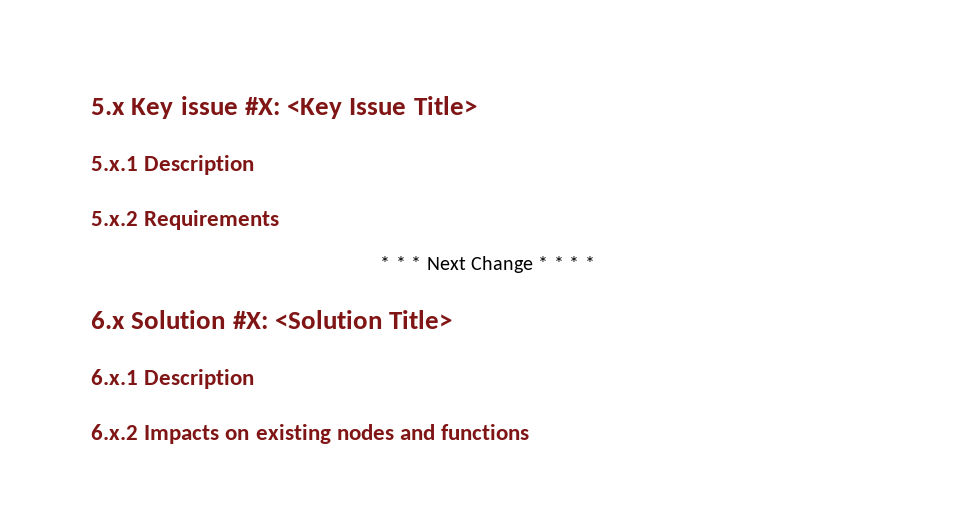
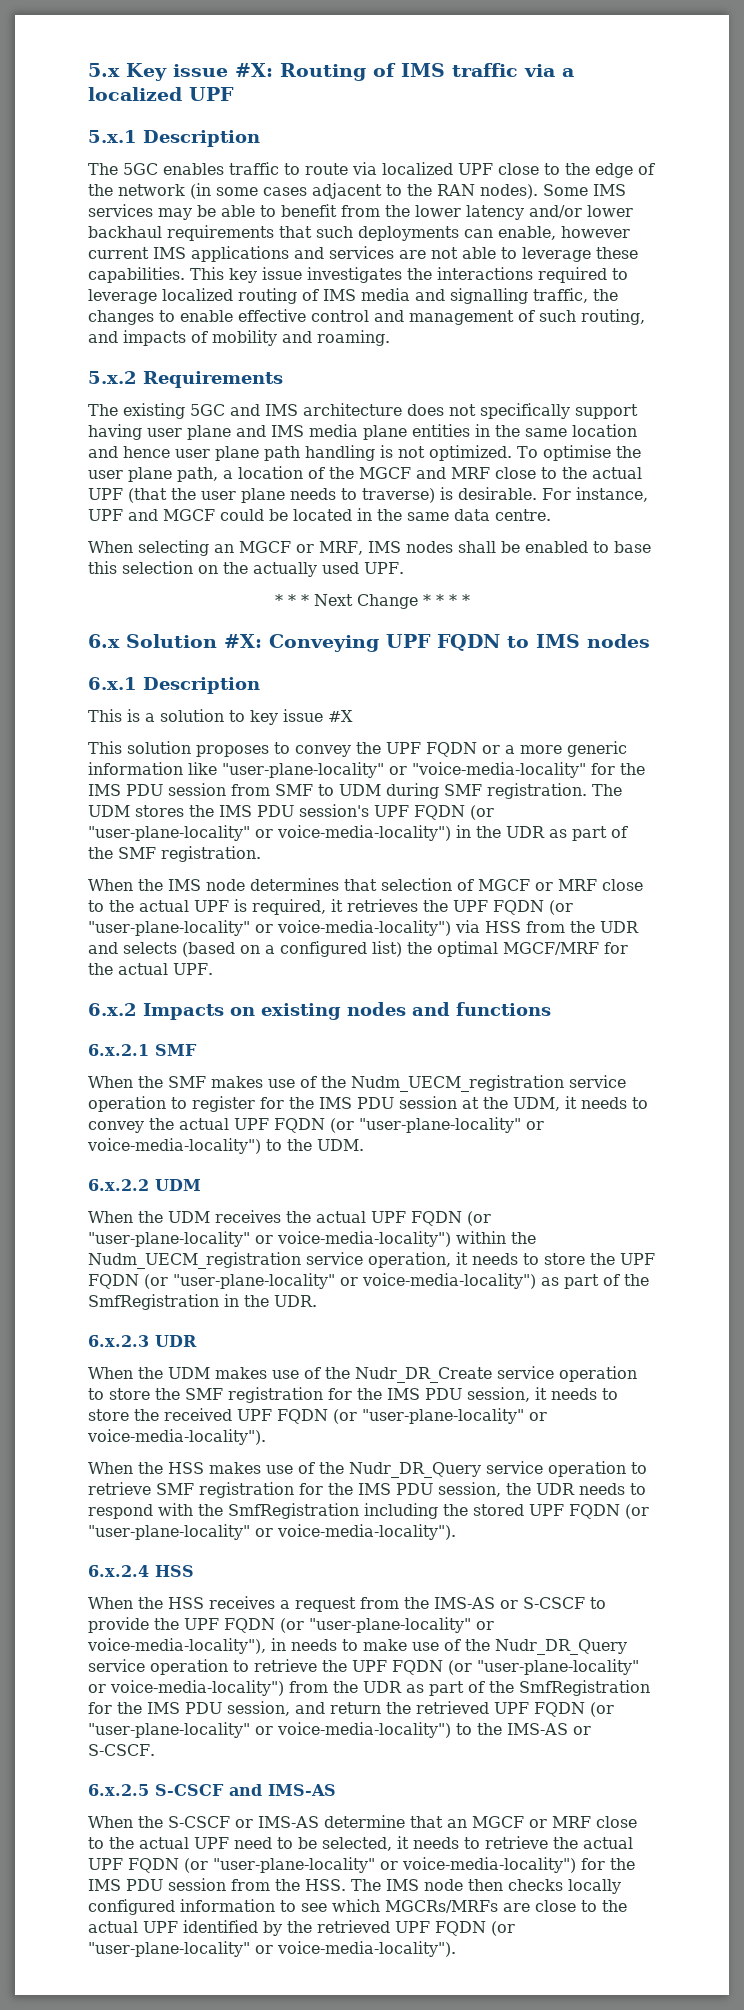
[287,96,477,119] [91,155,255,175] [91,210,280,230] <Key Issue Title> // 5.x.1 Description // 5.x.2 Requirements -> [280,63,574,81] [88,87,234,101] [88,130,260,147] [88,162,655,178] [88,183,626,199] [88,204,633,220] [88,225,630,241] [88,246,638,262] [88,267,628,283] [88,288,618,304] [88,309,645,325] [88,330,390,346] [88,371,283,388] [88,403,638,419] [88,424,637,440] [88,445,641,461] [88,466,642,482] [88,487,648,503] [88,508,551,521] [88,540,651,556] [88,561,404,577] Routing of IMS traffic via a localized UPF // 5.x.1 Description // The 5GC enables traffic to route via localized UPF close to the edge of the network (in some cases adjacent to the RAN nodes). Some IMS services may be able to benefit from the lower latency and/or lower backhaul requirements that such deployments can enable, however current IMS applications and services are not able to leverage these capabilities. This key issue investigates the interactions required to leverage localized routing of IMS media and signalling traffic, the changes to enable effective control and management of such routing, and impacts of mobility and roaming. // 5.x.2 Requirements // The existing 5GC and IMS architecture does not specifically support having user plane and IMS media plane entities in the same location and hence user plane path handling is not optimized. To optimise the user plane path, a location of the MGCF and MRF close to the actual UPF (that the user plane needs to traverse) is desirable. For instance, UPF and MGCF could be located in the same data centre. // When selecting an MGCF or MRF, IMS nodes shall be enabled to base this selection on the actually used UPF.
[274,310,453,329] [91,369,255,389] <Solution Title> // 6.x.1 Description -> [269,634,650,652] [88,677,260,694] [88,709,353,725] [88,741,627,757] [88,762,645,778] [88,783,622,799] [88,804,494,820] [88,825,628,841] [88,846,261,862] [88,878,643,891] [88,899,573,915] [88,920,639,936] [88,941,628,957] [88,963,213,975] Conveying UPF FQDN to IMS nodes // 6.x.1 Description // This is a solution to key issue #X // This solution proposes to convey the UPF FQDN or a more generic information like "user-plane-locality" or "voice-media-locality" for the IMS PDU session from SMF to UDM during SMF registration. The UDM stores the IMS PDU session's UPF FQDN (or "user-plane-locality" or voice-media-locality") in the UDR as part of the SMF registration. // When the IMS node determines that selection of MGCF or MRF close to the actual UPF is required, it retrieves the UPF FQDN (or "user-plane-locality" or voice-media-locality") via HSS from the UDR and selects (based on a configured list) the optimal MGCF/MRF for the actual UPF.
(530, 432) none -> [88,1044,197,1056] [88,1075,626,1092] [88,1096,648,1112] [88,1117,544,1133] [87,1138,364,1154] [88,1179,201,1191] [88,1210,491,1226] [88,1231,536,1247] [88,1252,655,1269] [88,1273,649,1289] [88,1294,317,1310] [88,1335,197,1347] [88,1366,637,1383] [88,1387,618,1403] [88,1408,547,1424] [87,1429,266,1445] [88,1461,647,1478] [88,1482,646,1498] [88,1503,649,1519] [88,1524,456,1540] [88,1565,194,1577] [88,1596,606,1612] [88,1617,494,1633] [87,1638,627,1655] [88,1659,639,1675] [88,1680,650,1696] [88,1701,614,1717] [88,1722,591,1738] [88,1744,155,1756] [88,1784,336,1796] [88,1815,637,1828] [88,1836,633,1851] [88,1857,635,1873] [88,1878,621,1894] [88,1899,627,1915] [88,1920,515,1936] [88,1941,456,1957] // 6.x.2.1 SMF // When the SMF makes use of the Nudm_UECM_registration service operation to register for the IMS PDU session at the UDM, it needs to convey the actual UPF FQDN (or "user-plane-locality" or voice-media-locality") to the UDM. // 6.x.2.2 UDM // When the UDM receives the actual UPF FQDN (or "user-plane-locality" or voice-media-locality") within the Nudm_UECM_registration service operation, it needs to store the UPF FQDN (or "user-plane-locality" or voice-media-locality") as part of the SmfRegistration in the UDR. // 6.x.2.3 UDR // When the UDM makes use of the Nudr_DR_Create service operation to store the SMF registration for the IMS PDU session, it needs to store the received UPF FQDN (or "user-plane-locality" or voice-media-locality"). // When the HSS makes use of the Nudr_DR_Query service operation to retrieve SMF registration for the IMS PDU session, the UDR needs to respond with the SmfRegistration including the stored UPF FQDN (or "user-plane-locality" or voice-media-locality"). // 6.x.2.4 HSS // When the HSS receives a request from the IMS-AS or S-CSCF to provide the UPF FQDN (or "user-plane-locality" or voice-media-locality"), in needs to make use of the Nudr_DR_Query service operation to retrieve the UPF FQDN (or "user-plane-locality" or voice-media-locality") from the UDR as part of the SmfRegistration for the IMS PDU session, and return the retrieved UPF FQDN (or "user-plane-locality" or voice-media-locality") to the IMS-AS or S-CSCF. // 6.x.2.5 S-CSCF and IMS-AS // When the S-CSCF or IMS-AS determine that an MGCF or MRF close to the actual UPF need to be selected, it needs to retrieve the actual UPF FQDN (or "user-plane-locality" or voice-media-locality") for the IMS PDU session from the HSS. The IMS node then checks locally configured information to see which MGCRs/MRFs are close to the actual UPF identified by the retrieved UPF FQDN (or "user-plane-locality" or voice-media-locality").

